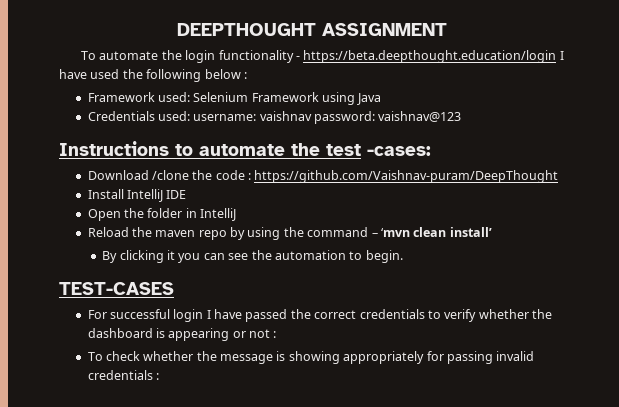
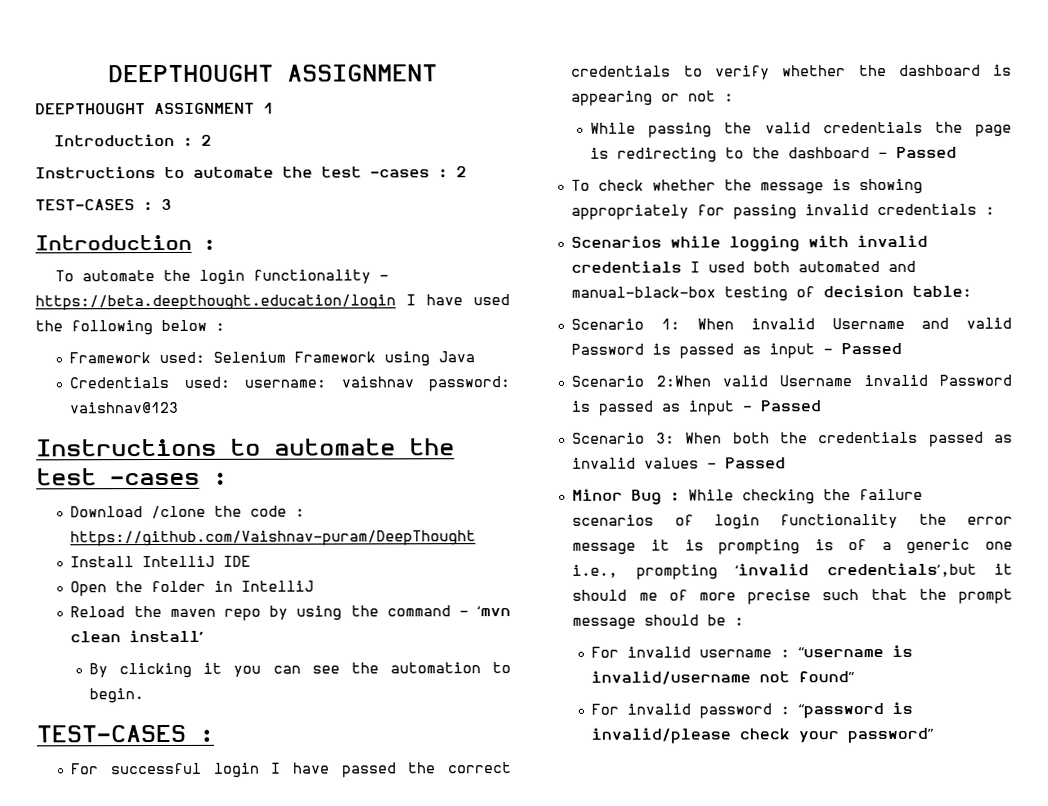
[177,23,447,36] DEEPTHOUGHT ASSIGNMENT -> [107,64,438,83] [35,102,274,115] [53,133,212,147] [35,166,467,179] [35,198,172,212] [35,234,216,251] DEEPTHOUGHT ASSIGNMENT // DEEPTHOUGHT ASSIGNMENT 1 // Introduction : 2 // Instructions to automate the test -cases : 2 // TEST-CASES : 3 // Introduction :
[367,146,431,156] -cases: -> [110,472,228,486] -cases :
(174, 288) none -> [199,729,214,742] :
(277, 334) none -> [590,121,1012,138] [590,146,958,163] // While passing the valid credentials the page is redirecting to the dashboard - Passed
(159, 376) none -> [571,234,929,252] [571,260,917,273] [571,284,973,302] [571,317,1012,330] [571,342,903,359] [571,374,1012,387] [571,400,823,416] [572,431,1013,447] [572,457,787,469] [572,488,924,505] [572,513,1013,530] [572,538,1013,555] [572,562,1013,580] [572,588,1013,605] [572,614,745,630] [591,644,914,658] [591,670,856,685] [591,701,914,719] [591,727,935,744] // Scenarios while logging with invalid credentials I used both automated and manual-black-box testing of decision table: // Scenario 1: When invalid Username and valid Password is passed as input - Passed // Scenario 2:When valid Username invalid Password is passed as input - Passed // Scenario 3: When both the credentials passed as invalid values - Passed // Minor Bug : While checking the failure scenarios of login functionality the error message it is prompting is of a generic one i.e., prompting ‘invalid credentials’,but it should me of more precise such that the prompt message should be : // For invalid username : “username is invalid/username not found” // For invalid password : “password is invalid/please check your password”

